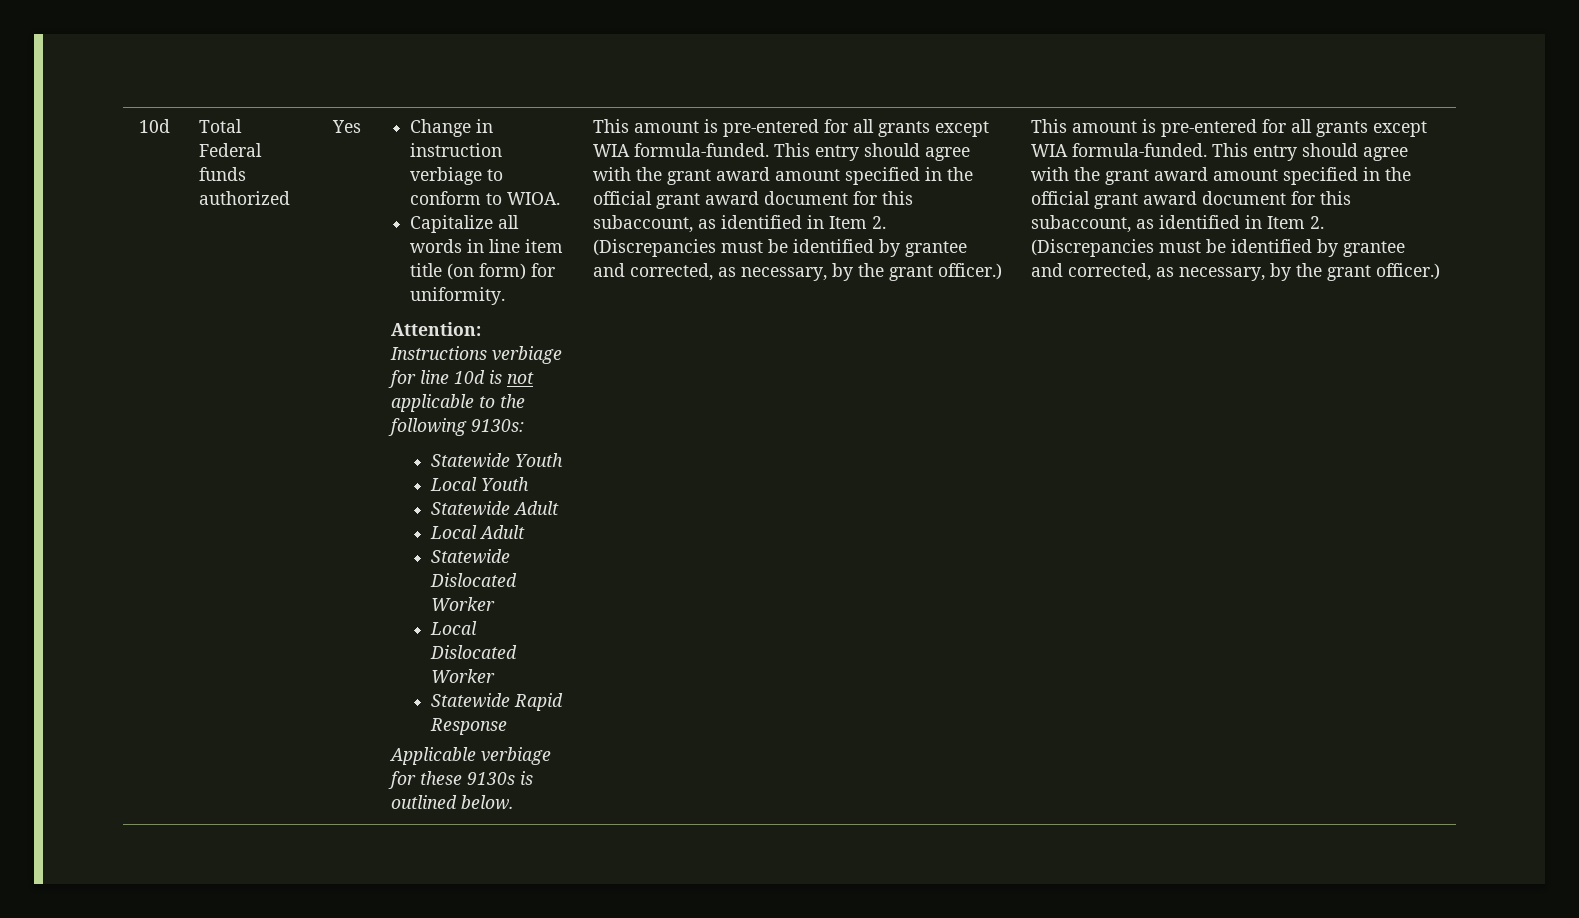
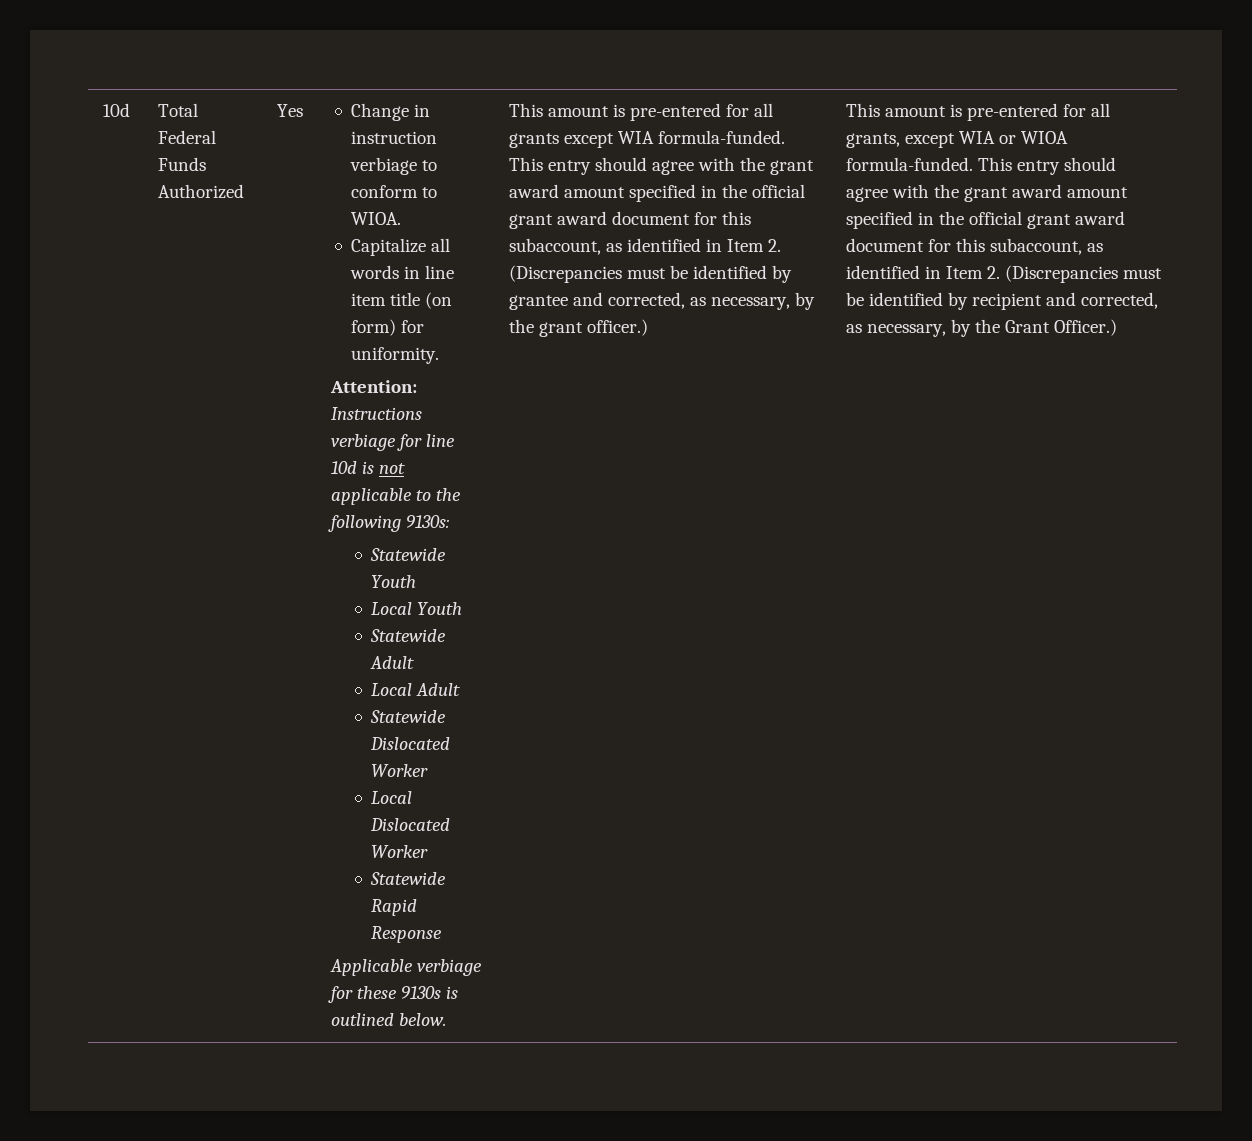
[198,167,246,181] [198,191,290,205] funds authorized -> [158,157,207,171] [158,184,245,199] Funds Authorized
[1315,121,1427,137] [1030,144,1068,157] grants except WIA -> [846,131,1068,148] grants, except WIA or WIOA
[1342,241,1405,257] [1030,263,1440,281] grantee and corrected, as necessary, by the grant officer.) -> [971,292,1158,310] [846,319,1117,337] recipient and corrected, as necessary, by the Grant Officer.)

